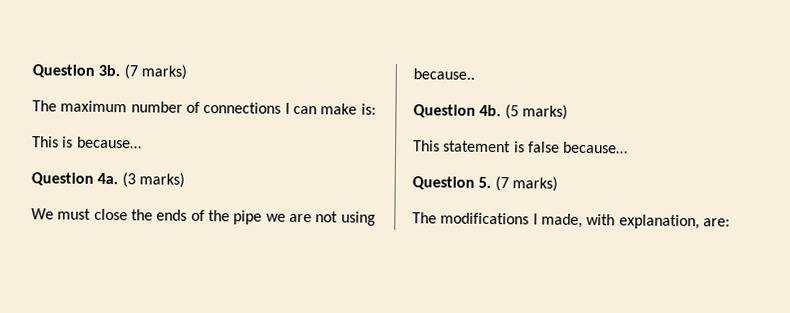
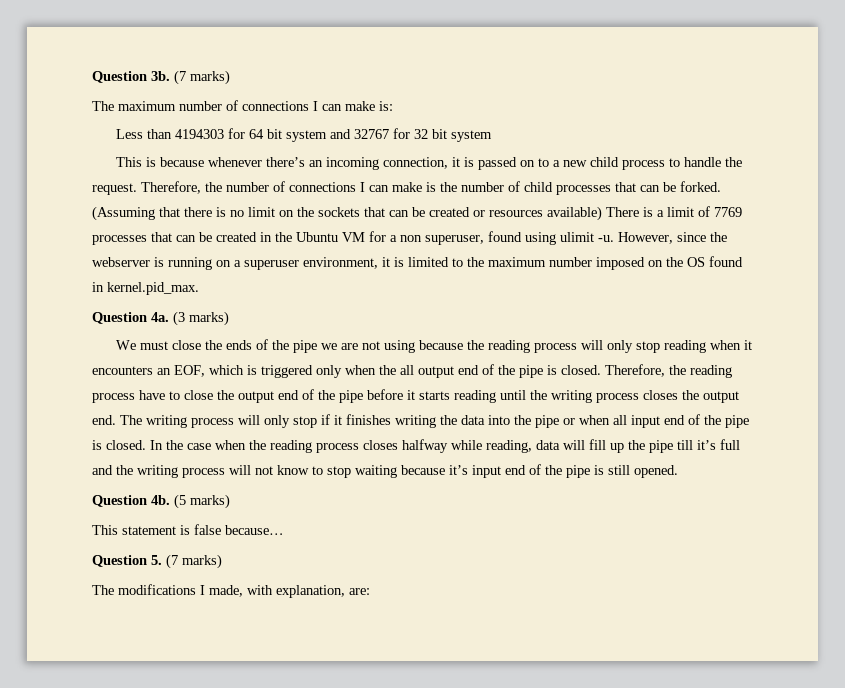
[32,136,142,149] This is because… -> [115,128,492,142] [115,157,742,170] [92,181,721,195] [92,206,742,221] [92,231,727,245] [92,256,743,270] [92,282,199,295] Less than 4194303 for 64 bit system and 32767 for 32 bit system // This is because whenever there’s an incoming connection, it is passed on to a new child process to handle the request. Therefore, the number of connections I can make is the number of child processes that can be forked. (Assuming that there is no limit on the sockets that can be created or resources available) There is a limit of 7769 processes that can be created in the Ubuntu VM for a non superuser, found using ulimit -u. However, since the webserver is running on a superuser environment, it is limited to the maximum number imposed on the OS found in kernel.pid_max.
[413,68,475,80] because.. -> [418,340,752,353] [92,364,732,378] [92,389,739,403] [92,414,749,428] [92,439,740,453] [92,464,678,478] because the reading process will only stop reading when it encounters an EOF, which is triggered only when the all output end of the pipe is closed. Therefore, the reading process have to close the output end of the pipe before it starts reading until the writing process closes the output end. The writing process will only stop if it finishes writing the data into the pipe or when all input end of the pipe is closed. In the case when the reading process closes halfway while reading, data will fill up the pipe till it’s full and the writing process will not know to stop waiting because it’s input end of the pipe is still opened.

